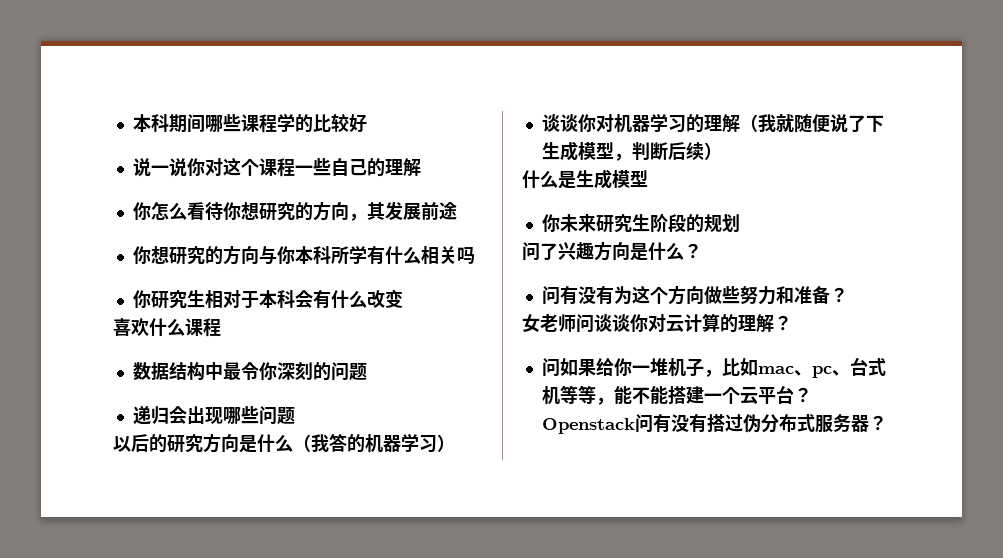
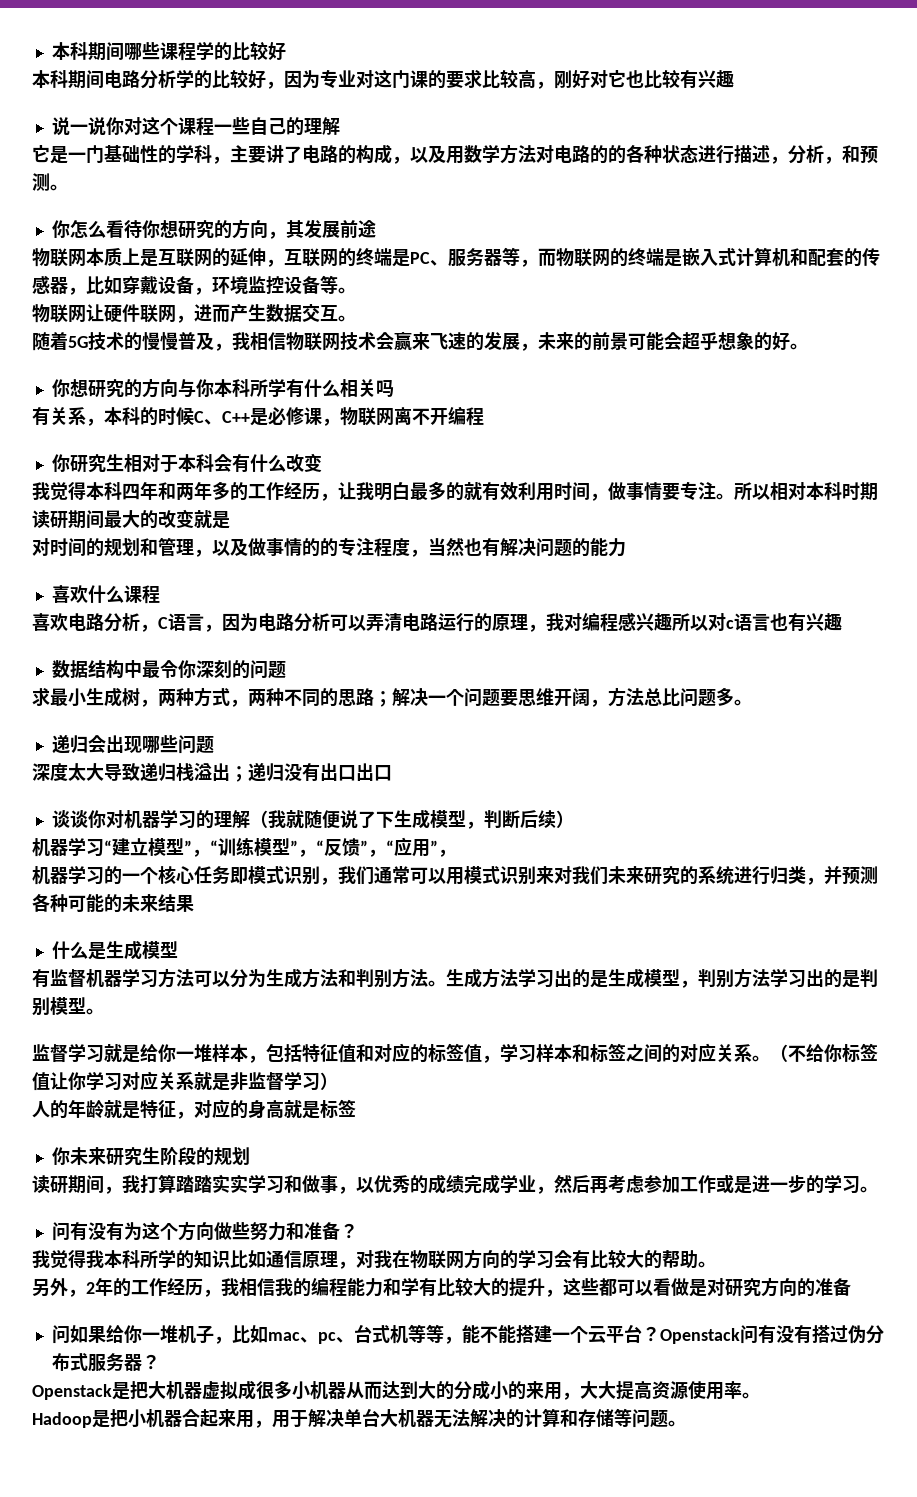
(367, 123) none -> [32,69,734,89] // 本科期间电路分析学的比较好，因为专业对这门课的要求比较高，刚好对它也比较有兴趣
(421, 167) none -> [32,144,878,164] [32,173,68,191] // 它是一门基础性的学科，主要讲了电路的构成，以及用数学方法对电路的的各种状态进行描述，分析，和预测。
(457, 211) none -> [32,247,880,267] [32,275,356,295] [32,304,356,323] [32,331,808,351] // 物联网本质上是互联网的延伸，互联网的终端是PC、服务器等，而物联网的终端是嵌入式计算机和配套的传感器，比如穿戴设备，环境监控设备等。 // 物联网让硬件联网，进而产生数据交互。 // 随着5G技术的慢慢普及，我相信物联网技术会赢来飞速的发展，未来的前景可能会超乎想象的好。
(475, 255) none -> [32,406,484,426] // 有关系，本科的时候C、C++是必修课，物联网离不开编程
[113,318,221,337] 喜欢什么课程 -> [32,481,878,501] [32,509,230,529] [32,537,626,557] [51,585,160,604] [32,612,842,632] 我觉得本科四年和两年多的工作经历，让我明白最多的就有效利用时间，做事情要专注。所以相对本科时期读研期间最大的改变就是 // 对时间的规划和管理，以及做事情的的专注程度，当然也有解决问题的能力 // 喜欢什么课程 // 喜欢电路分析，C语言，因为电路分析可以弄清电路运行的原理，我对编程感兴趣所以对c语言也有兴趣
(367, 372) none -> [32,687,752,707] // 求最小生成树，两种方式，两种不同的思路；解决一个问题要思维开阔，方法总比问题多。
[113,433,455,453] 以后的研究方向是什么（我答的机器学习） -> [32,762,392,782] 深度太大导致递归栈溢出；递归没有出口出口
[522,169,648,189] 什么是生成模型 -> [32,837,456,857] [32,865,878,885] [32,893,194,913] [51,940,178,960] [32,968,878,988] [32,997,104,1016] [32,1043,878,1063] [32,1071,338,1091] [32,1099,356,1119] 机器学习“建立模型”，“训练模型”，“反馈”，“应用”， // 机器学习的一个核心任务即模式识别，我们通常可以用模式识别来对我们未来研究的系统进行归类，并预测各种可能的未来结果 // 什么是生成模型 // 有监督机器学习方法可以分为生成方法和判别方法。生成方法学习出的是生成模型，判别方法学习出的是判别模型。 // 监督学习就是给你一堆样本，包括特征值和对应的标签值，学习样本和标签之间的对应关系。（不给你标签值让你学习对应关系就是非监督学习） // 人的年龄就是特征，对应的身高就是标签
[522,241,702,261] 问了兴趣方向是什么？ -> [32,1174,878,1194] 读研期间，我打算踏踏实实学习和做事，以优秀的成绩完成学业，然后再考虑参加工作或是进一步的学习。
[522,313,792,333] 女老师问谈谈你对云计算的理解？ -> [32,1249,716,1269] [32,1277,851,1297] 我觉得我本科所学的知识比如通信原理，对我在物联网方向的学习会有比较大的帮助。 // 另外，2年的工作经历，我相信我的编程能力和学有比较大的提升，这些都可以看做是对研究方向的准备
(887, 423) none -> [32,1380,760,1400] [32,1408,686,1428] // Openstack是把大机器虚拟成很多小机器从而达到大的分成小的来用，大大提高资源使用率。 // Hadoop是把小机器合起来用，用于解决单台大机器无法解决的计算和存储等问题。

